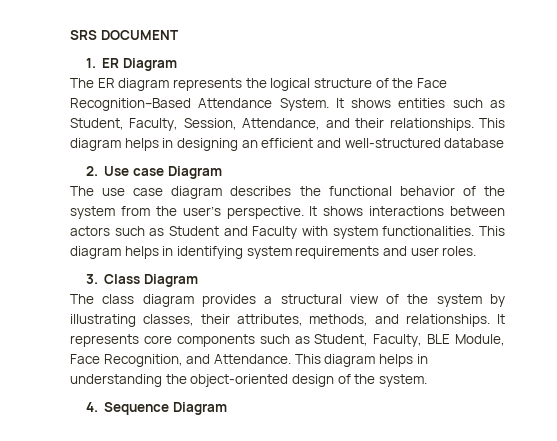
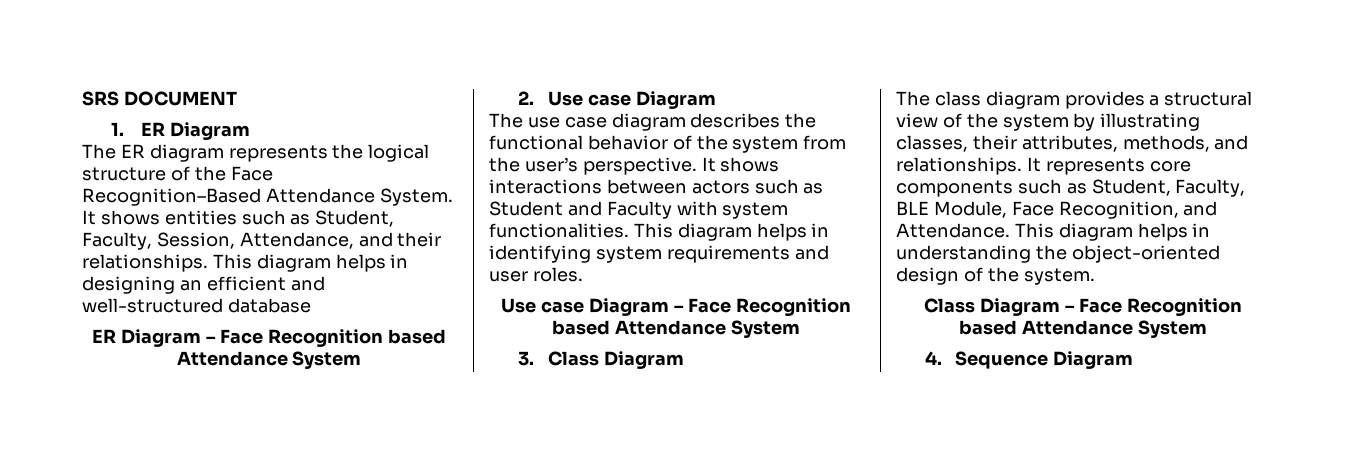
(505, 143) none -> [92,329,446,347] [176,351,362,369] // ER Diagram – Face Recognition based Attendance System
(477, 251) none -> [501,298,851,316] [552,320,800,338] // Use case Diagram – Face Recognition based Attendance System
(427, 380) none -> [924,298,1242,316] [959,320,1207,338] // Class Diagram – Face Recognition based Attendance System

